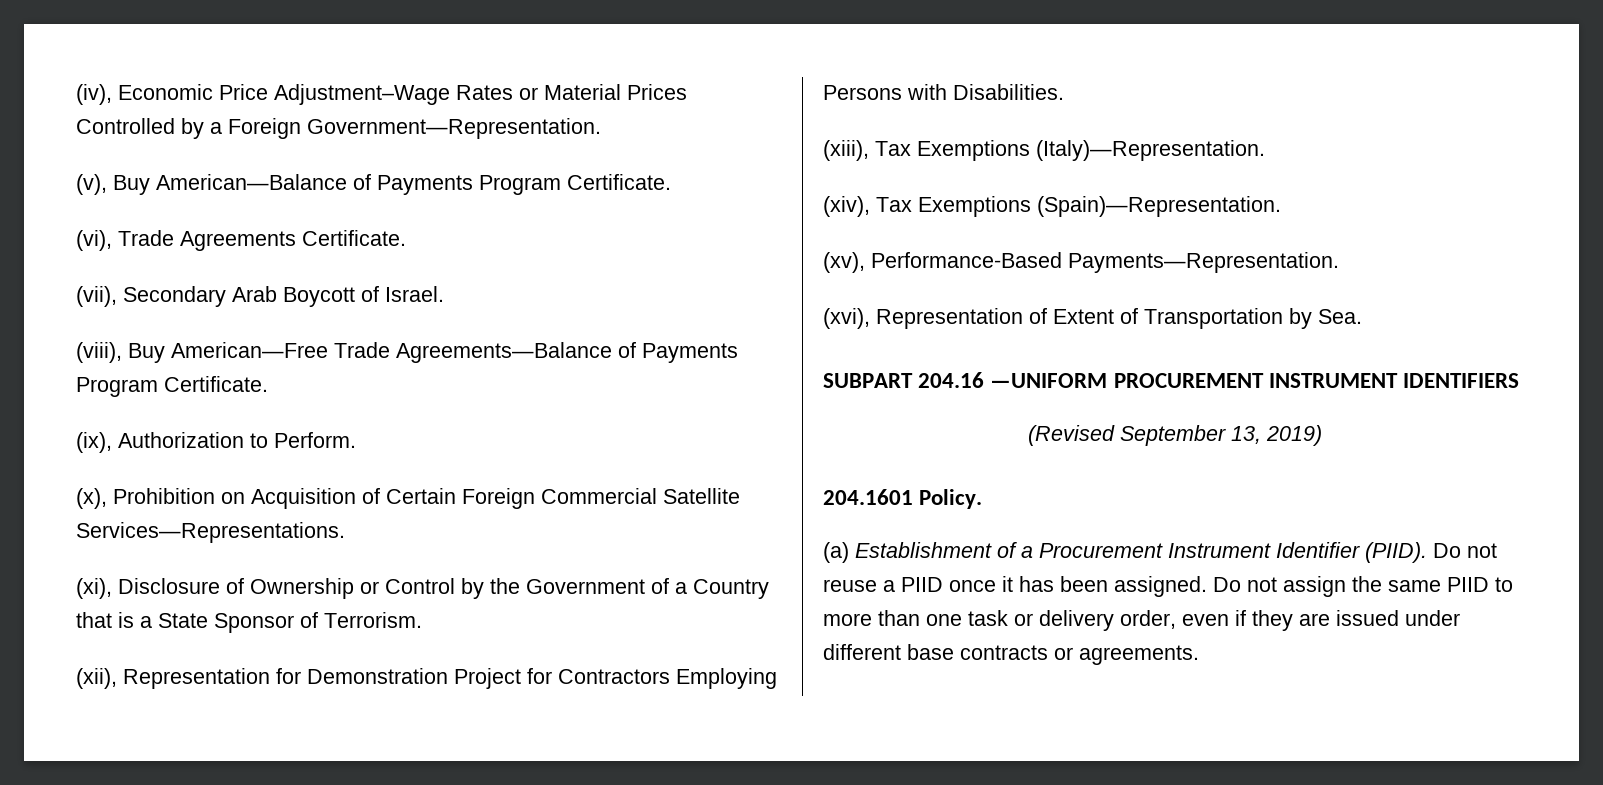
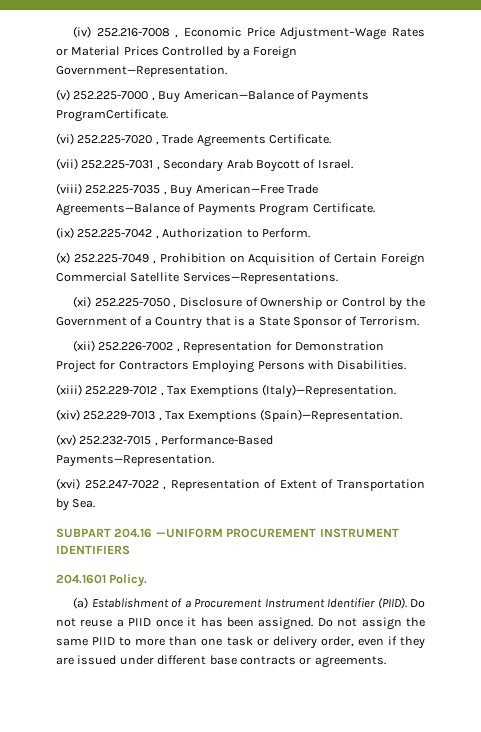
[76,84,112,105] (iv), -> [73,26,179,38] (iv) 252.216-7008 ,
[76,174,107,195] (v), -> [56,89,155,101] (v) 252.225-7000 ,
[479,174,671,195] [76,230,112,251] Program Certificate. // (vi), -> [56,109,168,122] [56,133,159,145] ProgramCertificate. // (vi) 252.225-7020 ,
[76,286,117,307] (vii), -> [56,158,160,170] (vii) 252.225-7031 ,
[76,342,122,363] (viii), -> [56,183,167,195] (viii) 252.225-7035 ,
[76,432,112,453] (ix), -> [56,227,159,239] (ix) 252.225-7042 ,
[76,488,107,509] (x), -> [56,252,156,264] (x) 252.225-7049 ,
[76,578,112,599] (xi), -> [73,296,177,308] (xi) 252.225-7050 ,
[76,668,117,689] (xii), -> [73,340,180,352] (xii) 252.226-7002 ,
[823,140,869,161] (xiii), -> [56,384,164,396] (xiii) 252.229-7012 ,
[823,196,870,217] (xiv), -> [56,409,162,421] (xiv) 252.229-7013 ,
[823,252,865,273] (xv), -> [56,434,158,446] (xv) 252.232-7015 ,
[823,308,870,329] (xvi), -> [56,478,167,490] (xvi) 252.247-7022 ,
[1028,425,1322,446] // (Revised September 13, 2019) -> (130, 550) none

